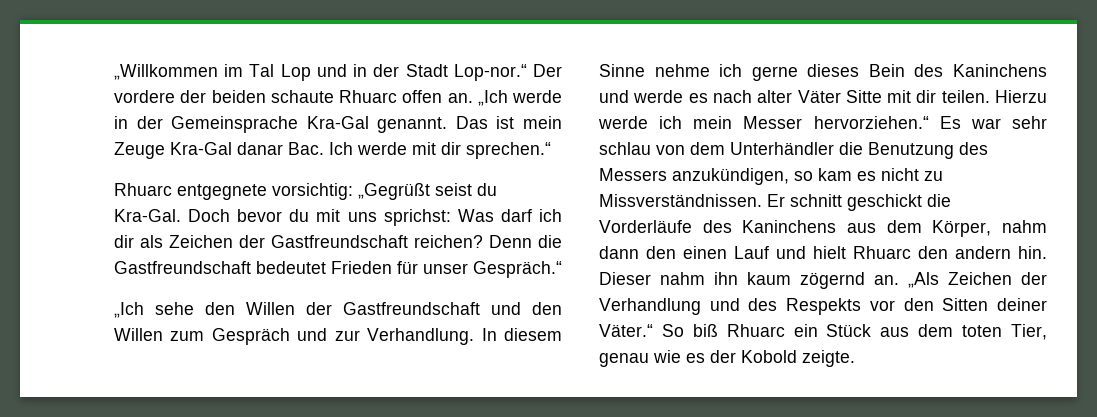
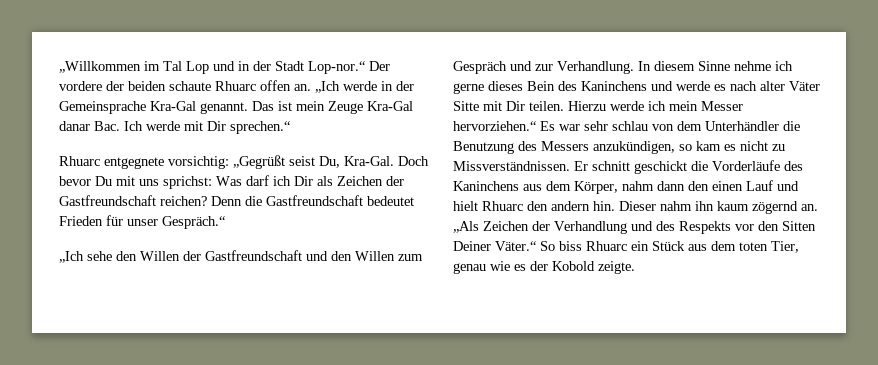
[441,142,461,155] dir -> [207,121,226,131] Dir
[477,183,497,196] du -> [319,156,340,168] Du,
[289,209,310,222] du -> [95,176,112,186] Du
[114,235,134,248] dir -> [294,176,313,186] Dir
[916,90,937,103] dir -> [506,101,525,111] Dir
[997,298,1047,311] deiner -> [453,241,491,251] Deiner
[692,324,718,337] biß -> [559,241,582,251] biss

